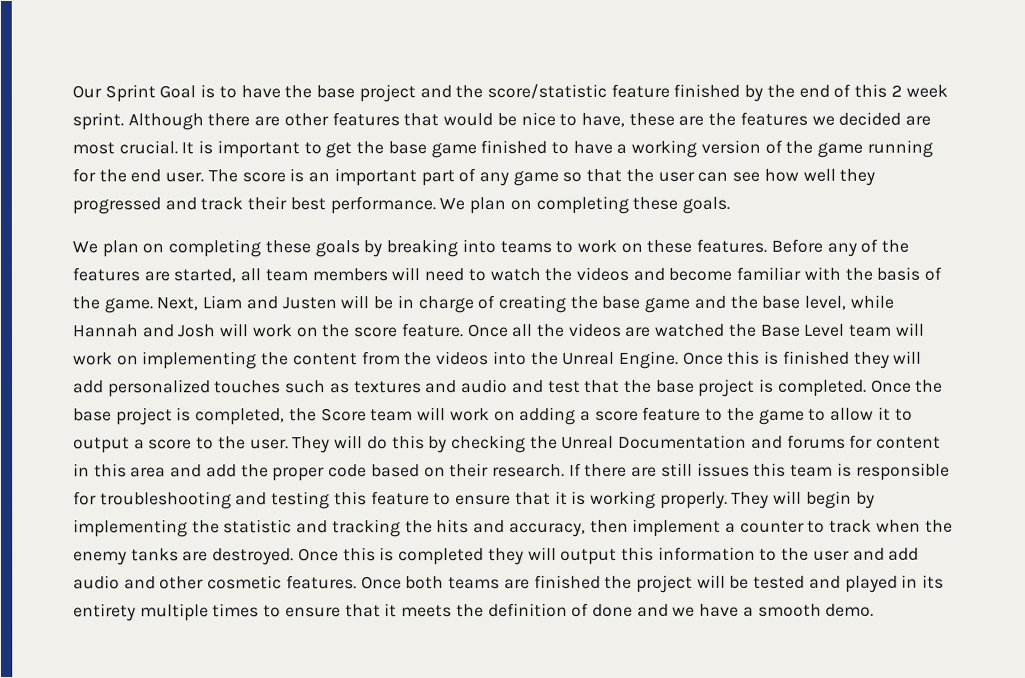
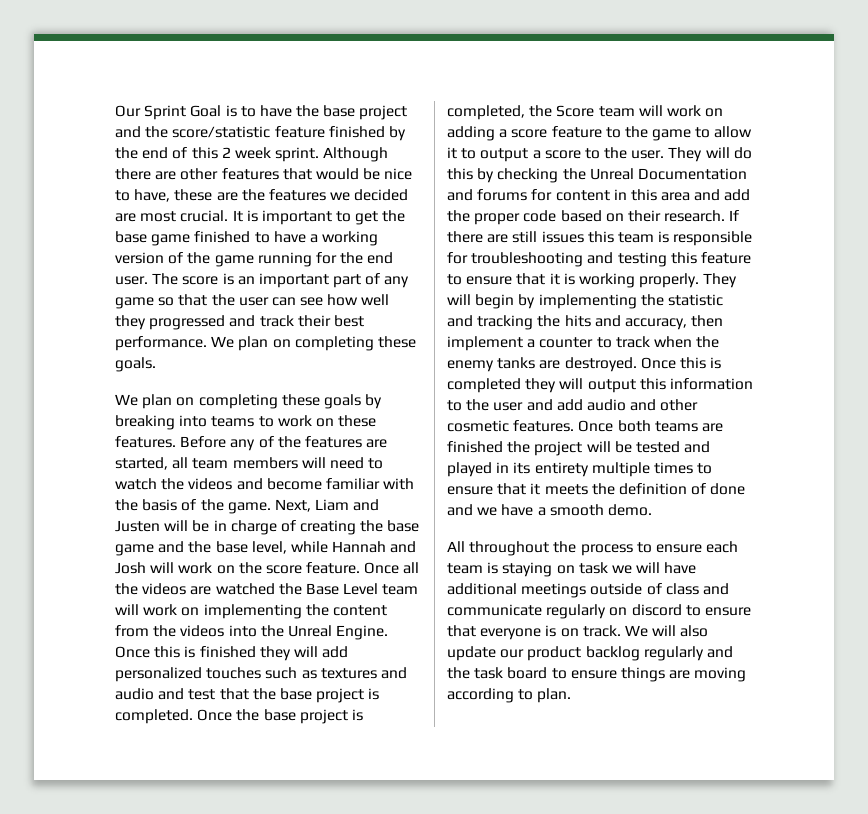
(875, 610) none -> [447,541,739,556] [447,562,697,577] [447,583,729,598] [447,604,751,619] [447,625,709,640] [447,646,733,661] [447,667,747,682] [447,688,572,703] // All throughout the process to ensure each team is staying on task we will have additional meetings outside of class and communicate regularly on discord to ensure that everyone is on track. We will also update our product backlog regularly and the task board to ensure things are moving according to plan.

